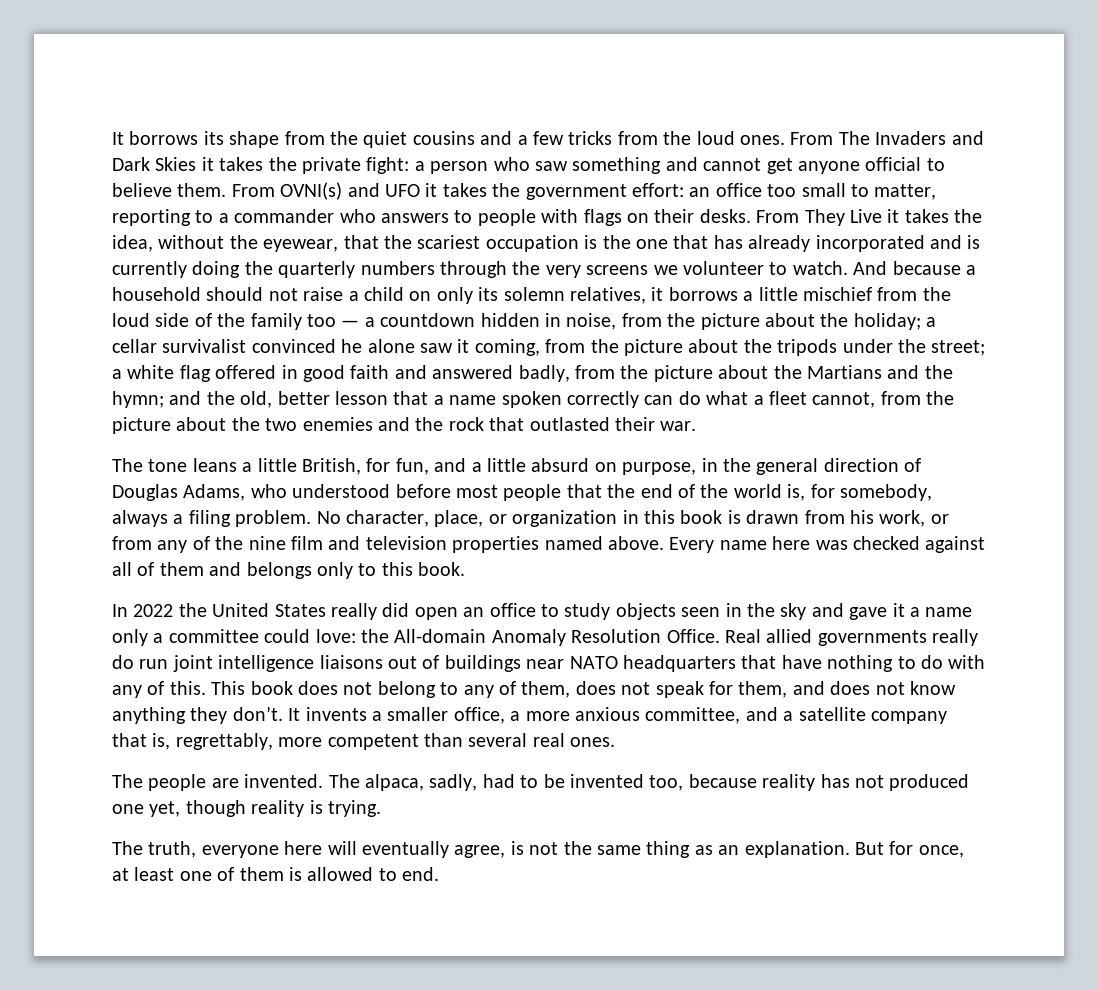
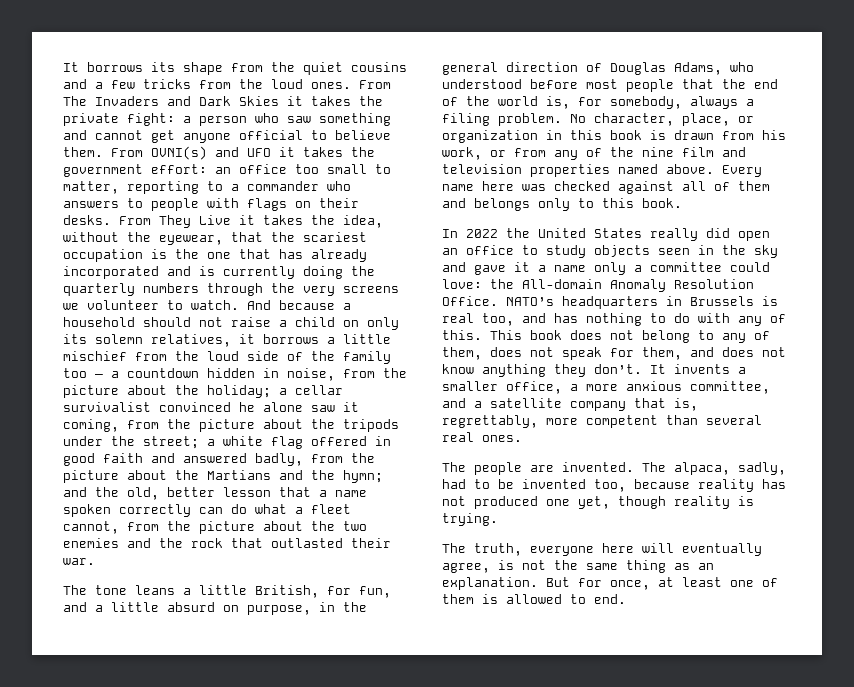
[724,629,979,646] [112,655,822,672] Real allied governments really do run joint intelligence liaisons out of buildings near NATO headquarters that have -> [506,296,778,309] [442,313,578,326] NATO’s headquarters in Brussels is real too, and has

